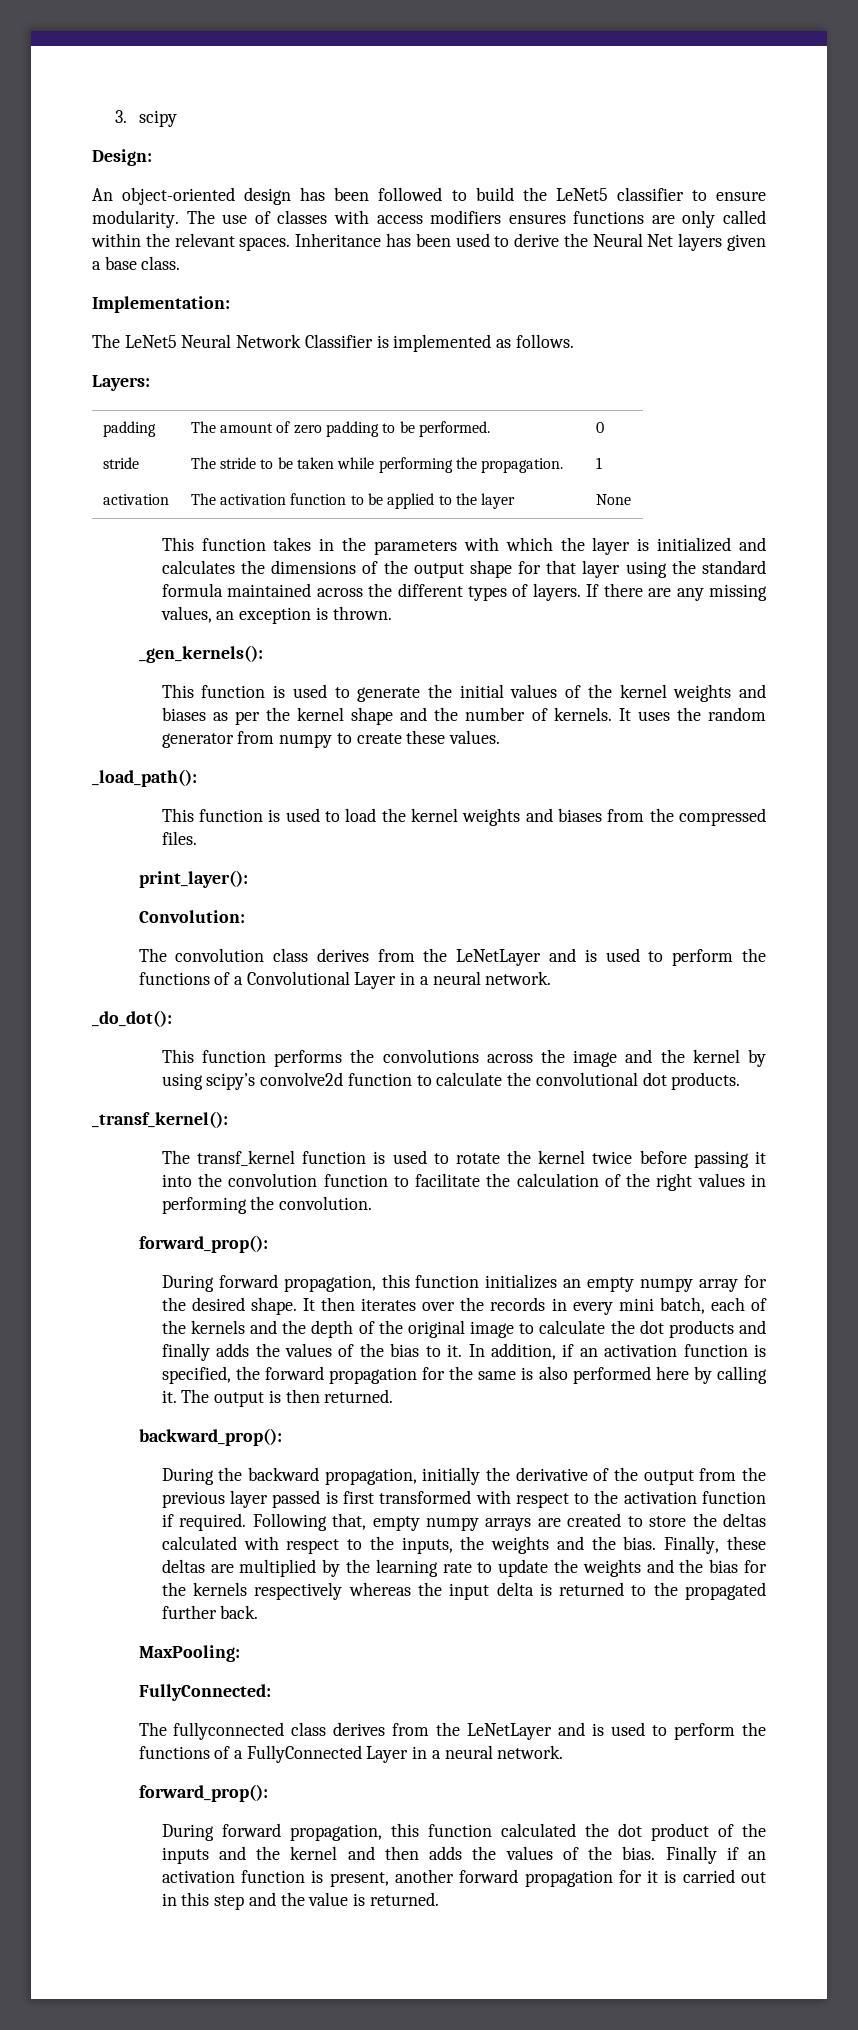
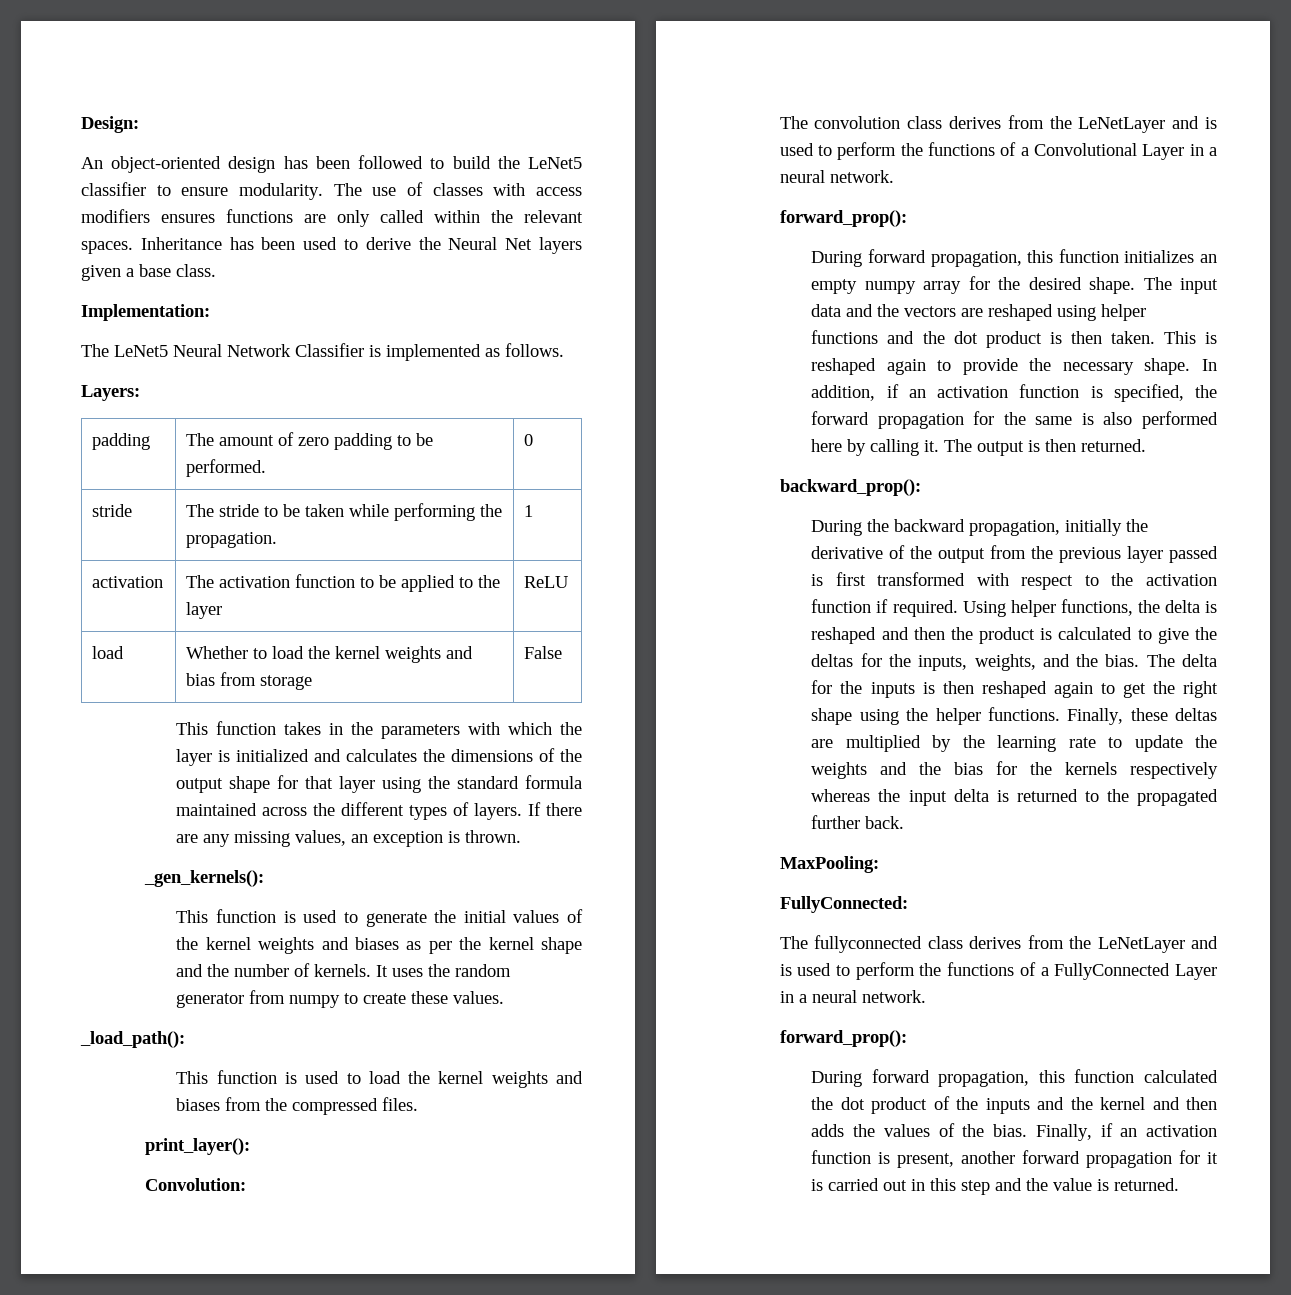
[115,110,177,127] 3. scipy // -> (81, 124) none
[595,494,631,505] | None -> [524,576,569,588] [92,646,125,659] [186,646,474,663] [186,672,313,690] [524,646,563,659] | ReLU // load | Whether to load the kernel weights and bias from storage | False
[92,1010,172,1027] [161,1049,766,1067] [161,1072,741,1090] [92,1111,228,1128] [161,1150,766,1168] [161,1173,766,1191] [161,1196,373,1214] // _do_dot(): // This function performs the convolutions across the image and the kernel by using scipy’s convolve2d function to calculate the convolutional dot products. // _transf_kernel(): // The transf_kernel function is used to rotate the kernel twice before passing it into the convolution function to facilitate the calculation of the right values in performing the convolution. -> (894, 176) none
[303,1297,767,1315] [161,1320,767,1338] [161,1343,463,1361] It then iterates over the records in every mini batch, each of the kernels and the depth of the original image to calculate the dot products and finally adds the values of the bias to it. -> [1143,277,1218,294] [811,304,1147,321] [811,330,1217,348] [811,358,1191,375] The input data and the vectors are reshaped using helper functions and the dot product is then taken. This is reshaped again to provide the necessary shape.
[252,1513,766,1531] [161,1536,657,1554] Following that, empty numpy arrays are created to store the deltas calculated with respect to the inputs, the weights and the bias. -> [962,599,1217,617] [811,627,1217,644] [811,653,1217,671] [811,680,1218,698] [811,707,1060,725] Using helper functions, the delta is reshaped and then the product is calculated to give the deltas for the inputs, weights, and the bias. The delta for the inputs is then reshaped again to get the right shape using the helper functions.
[665,1846,717,1864] Finally -> [1035,1124,1092,1141] Finally,

